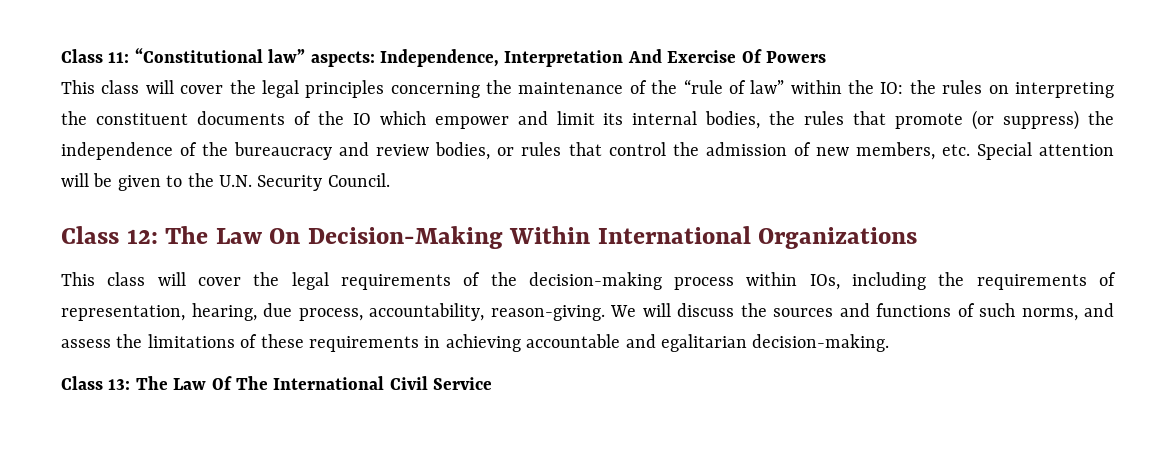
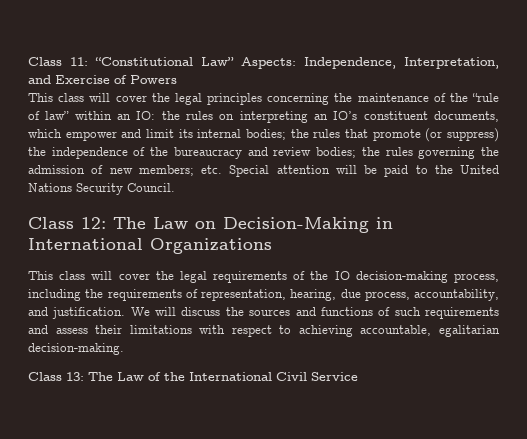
[268,49,762,67] law” aspects: Independence, Interpretation And Exercise Of -> [201,57,499,69] [28,75,127,84] Law” Aspects: Independence, Interpretation, and Exercise of
[848,80,875,94] the -> [117,114,131,120] an
[61,111,371,125] the constituent documents of the IO -> [314,111,499,122] an IO’s constituent documents,
[705,111,761,129] bodies, -> [245,129,286,140] bodies;
[435,142,666,160] bodies, or rules that control -> [316,147,476,159] bodies; the rules governing
[855,142,935,160] members, -> [138,165,194,176] members;
[117,175,161,191] given -> [384,165,409,177] paid
[219,175,253,187] U.N. -> [460,165,499,174] [28,183,72,192] United Nations
[269,226,591,249] On Decision-Making Within -> [195,217,393,233] on Decision-Making in
[528,272,840,290] decision-making process within IOs, -> [334,271,500,283] IO decision-making process,
[490,305,605,321] reason-giving. -> [28,307,126,319] and justification.
[1021,308,1078,321] norms, -> [425,307,500,319] requirements
[116,334,656,352] the limitations of these requirements in achieving accountable and -> [95,325,432,337] their limitations with respect to achieving accountable,
[211,376,268,390] Of The -> [148,372,185,381] of the

